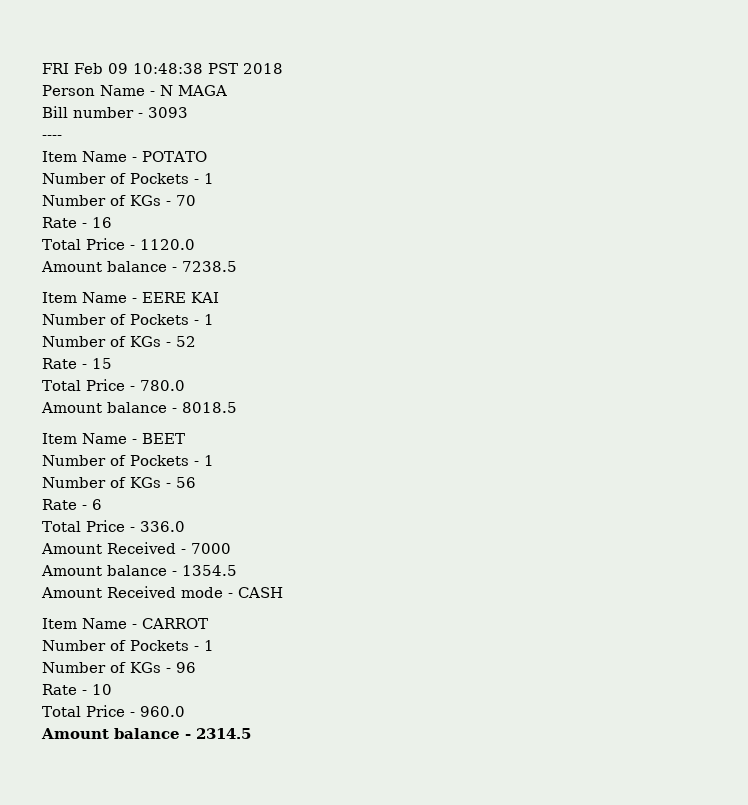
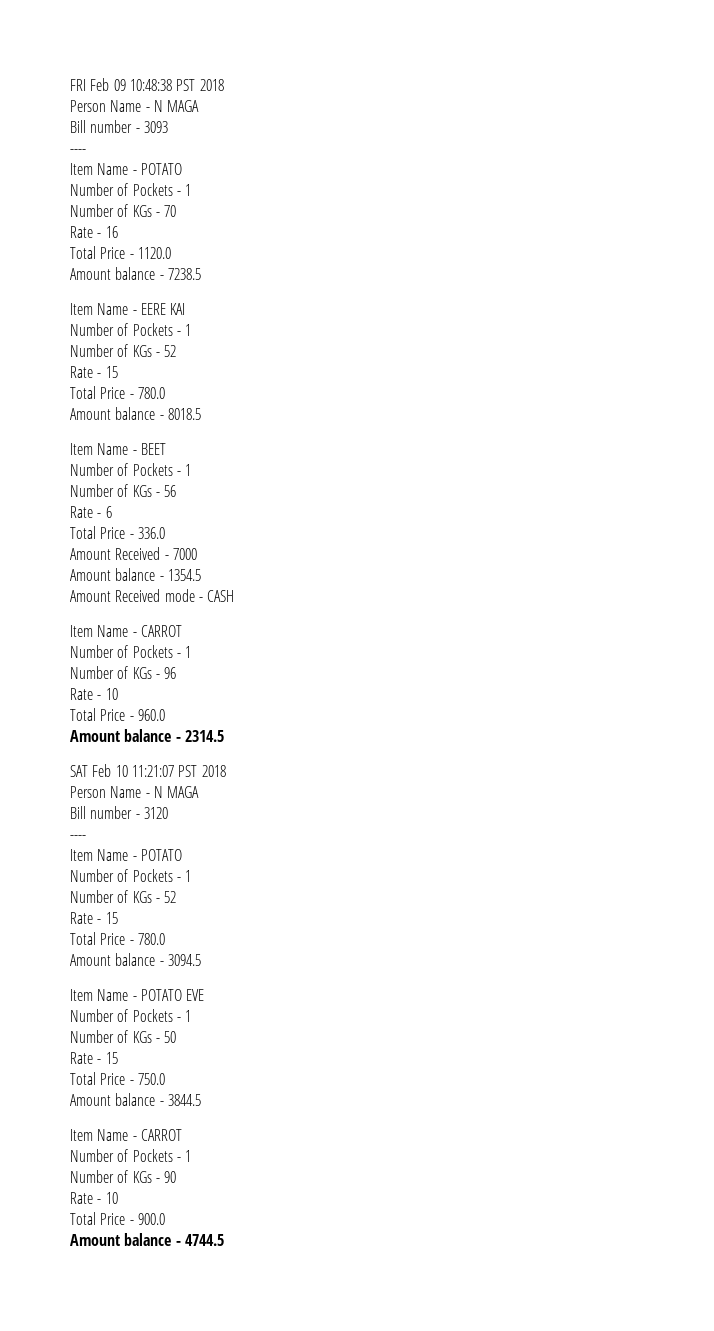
(251, 733) none -> [70,764,226,777] [70,786,200,798] [70,806,168,819] [70,835,86,840] [70,849,182,861] [70,869,192,882] [70,890,177,903] [70,912,118,924] [70,932,165,945] [70,953,201,966] [70,989,205,1001] [70,1009,192,1022] [70,1030,177,1043] [70,1052,118,1064] [70,1072,165,1085] [70,1093,201,1106] [70,1129,182,1141] [70,1149,192,1162] [70,1170,177,1183] [70,1192,118,1204] [70,1212,165,1225] [70,1233,224,1246] // SAT Feb 10 11:21:07 PST 2018 // Person Name - N MAGA // Bill number - 3120 // ---- // Item Name - POTATO // Number of Pockets - 1 // Number of KGs - 52 // Rate - 15 // Total Price - 780.0 // Amount balance - 3094.5 // Item Name - POTATO EVE // Number of Pockets - 1 // Number of KGs - 50 // Rate - 15 // Total Price - 750.0 // Amount balance - 3844.5 // Item Name - CARROT // Number of Pockets - 1 // Number of KGs - 90 // Rate - 10 // Total Price - 900.0 // Amount balance - 4744.5

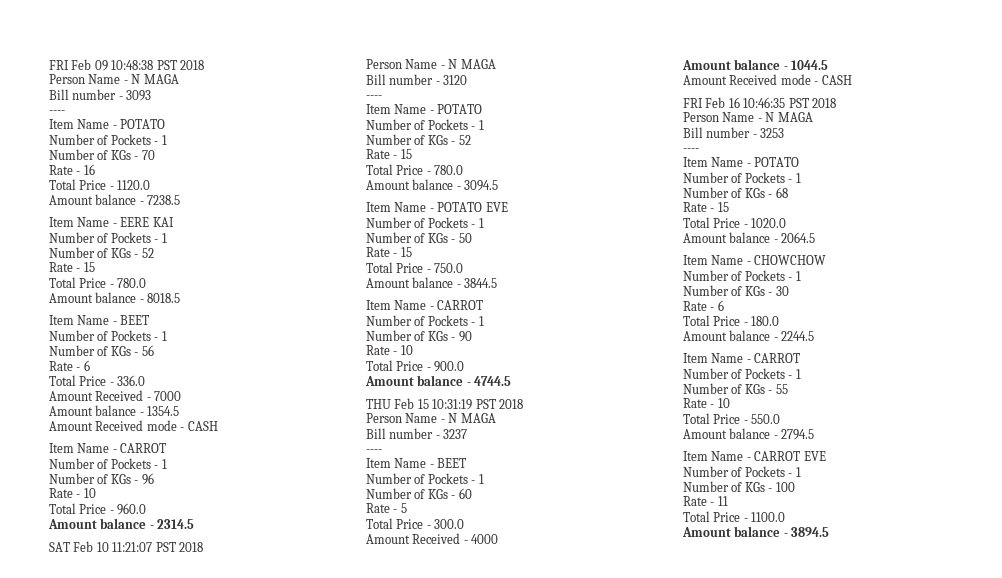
(224, 1240) none -> [366,398,523,410] [366,413,496,423] [366,428,468,439] [366,449,382,453] [366,458,467,468] [366,473,484,484] [366,488,472,499] [366,503,407,513] [366,518,465,529] [366,533,499,544] [682,59,829,70] [683,74,852,85] [683,97,836,108] [683,112,813,122] [683,127,785,138] [683,148,699,152] [683,157,800,167] [683,172,801,183] [683,187,788,198] [683,202,729,212] [683,217,787,228] [683,232,816,243] [683,255,827,265] [683,270,801,281] [683,285,789,296] [683,300,724,311] [683,315,780,326] [683,330,815,341] [683,353,801,363] [683,368,801,379] [683,383,788,394] [683,398,730,408] [683,413,781,424] [683,428,815,440] [683,451,826,461] [683,466,801,477] [683,481,795,492] [683,496,728,506] [683,511,786,522] [682,526,830,537] // THU Feb 15 10:31:19 PST 2018 // Person Name - N MAGA // Bill number - 3237 // ---- // Item Name - BEET // Number of Pockets - 1 // Number of KGs - 60 // Rate - 5 // Total Price - 300.0 // Amount Received - 4000 // Amount balance - 1044.5 // Amount Received mode - CASH // FRI Feb 16 10:46:35 PST 2018 // Person Name - N MAGA // Bill number - 3253 // ---- // Item Name - POTATO // Number of Pockets - 1 // Number of KGs - 68 // Rate - 15 // Total Price - 1020.0 // Amount balance - 2064.5 // Item Name - CHOWCHOW // Number of Pockets - 1 // Number of KGs - 30 // Rate - 6 // Total Price - 180.0 // Amount balance - 2244.5 // Item Name - CARROT // Number of Pockets - 1 // Number of KGs - 55 // Rate - 10 // Total Price - 550.0 // Amount balance - 2794.5 // Item Name - CARROT EVE // Number of Pockets - 1 // Number of KGs - 100 // Rate - 11 // Total Price - 1100.0 // Amount balance - 3894.5

